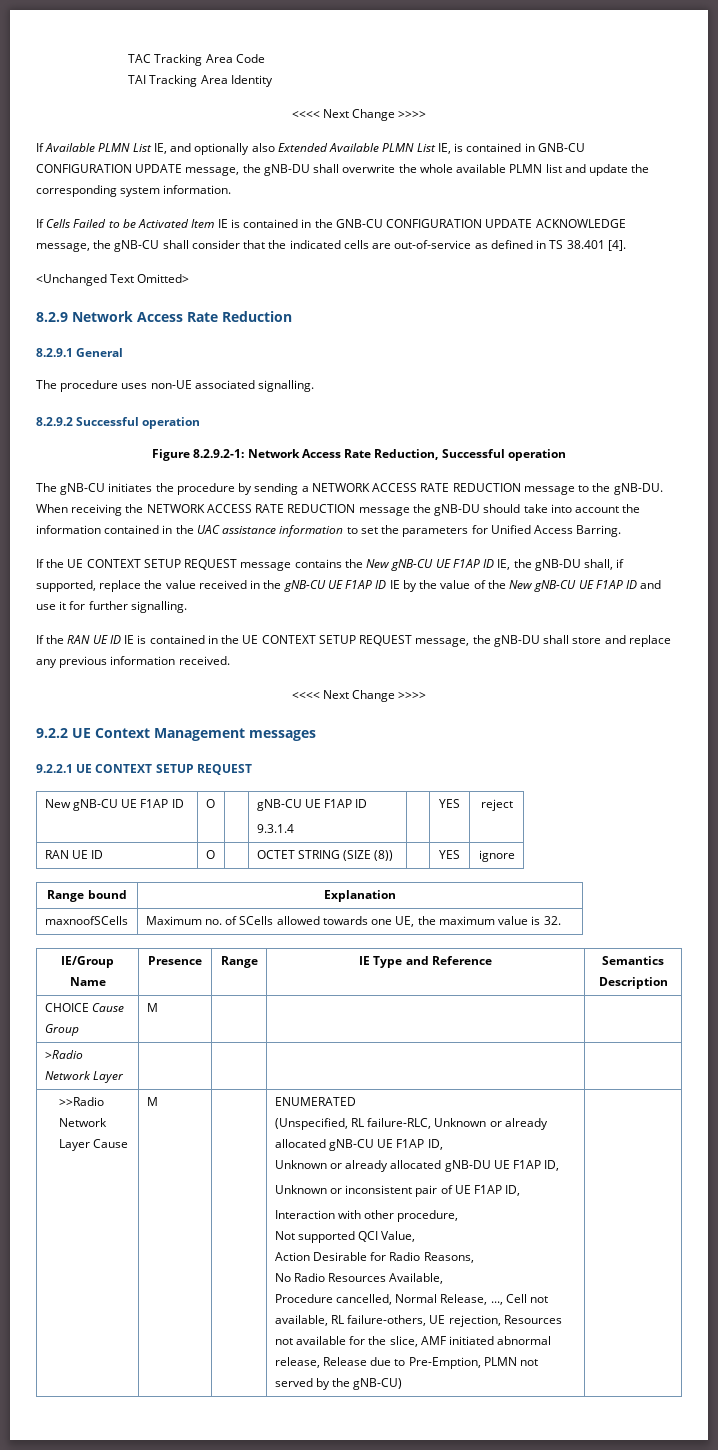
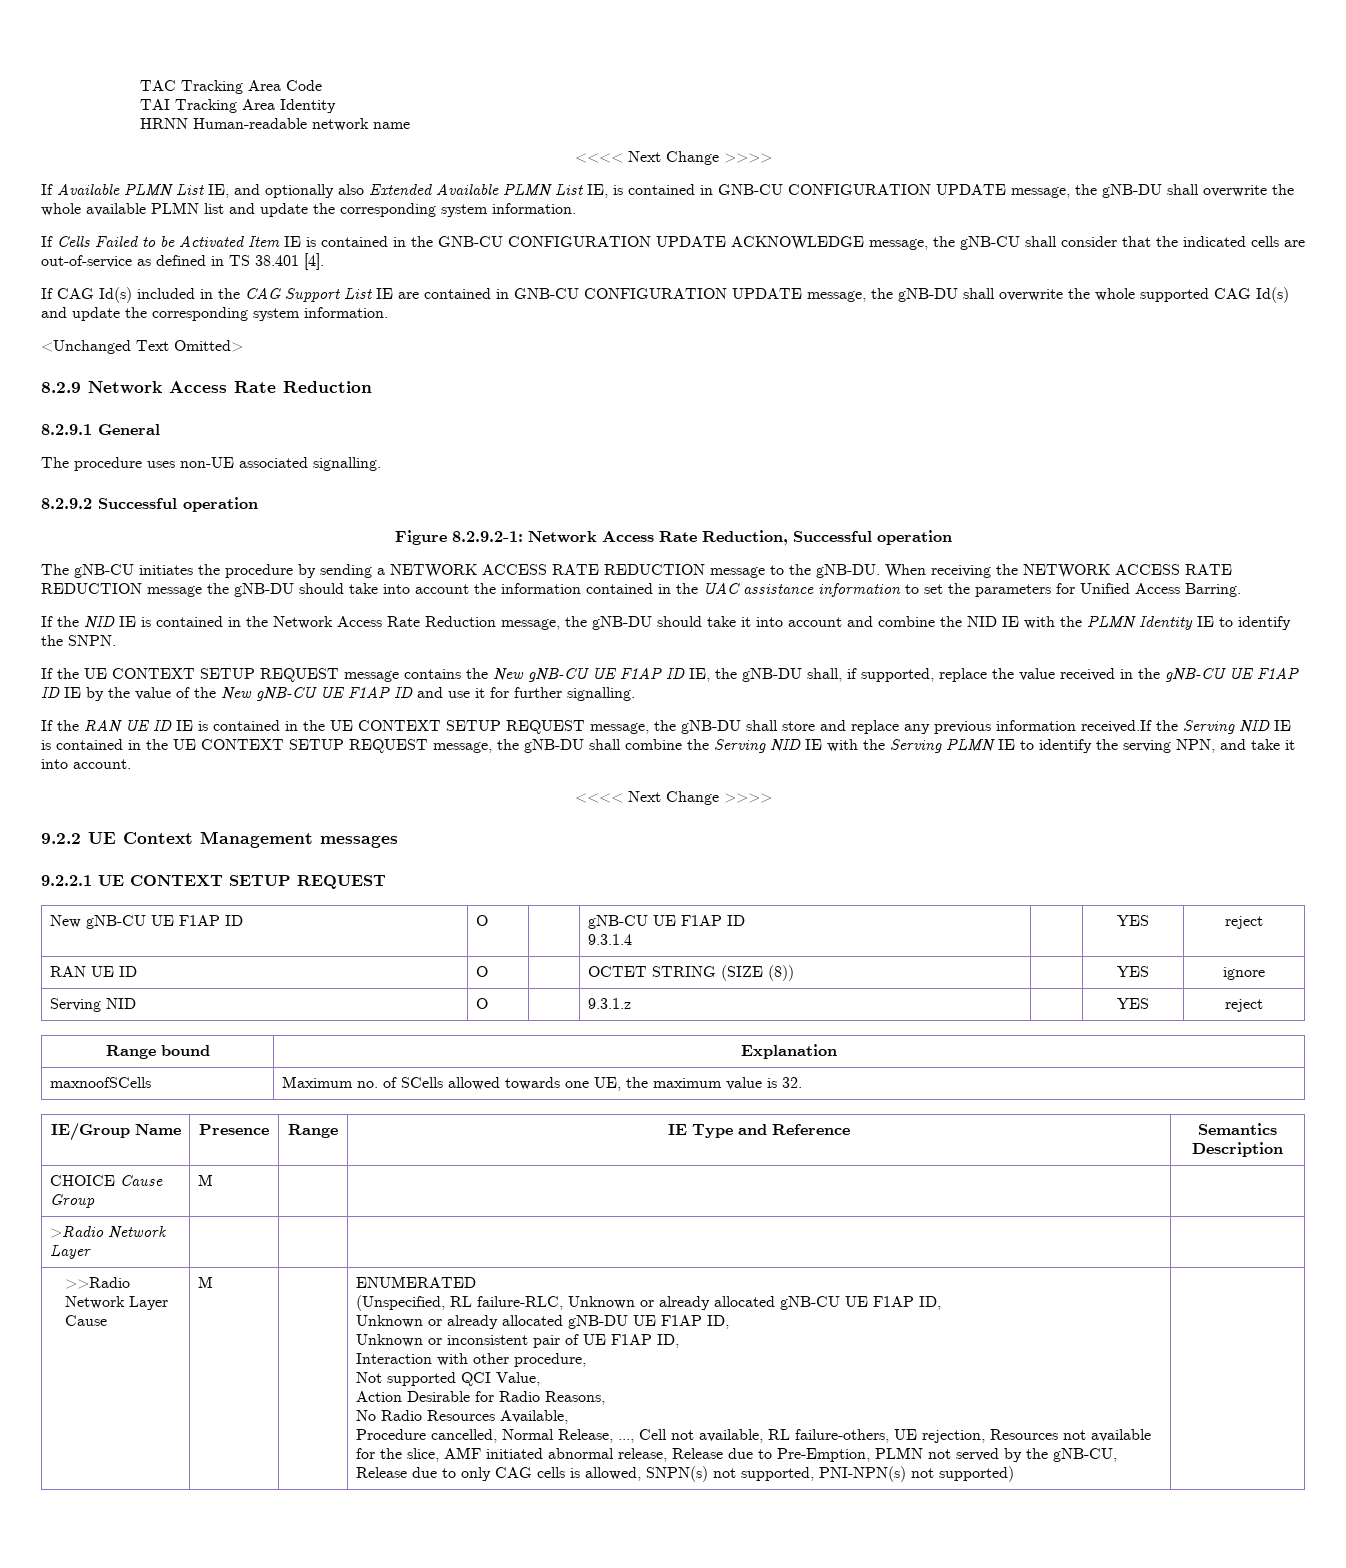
(273, 81) none -> [139,118,410,131] // HRNN Human-readable network name
(626, 245) none -> [41,287,1289,303] [41,307,388,321] // If CAG Id(s) included in the CAG Support List IE are contained in GNB-CU CONFIGURATION UPDATE message, the gNB-DU shall overwrite the whole supported CAG Id(s) and update the corresponding system information.
(622, 531) none -> [41,615,1291,630] [41,635,116,646] // If the NID IE is contained in the Network Access Rate Reduction message, the gNB-DU should take it into account and combine the NID IE with the PLMN Identity IE to identify the SNPN.
[178,656,230,665] received. -> [1081,720,1291,734] [41,738,1295,753] [41,759,131,769] received.If the Serving NID IE is contained in the UE CONTEXT SETUP REQUEST message, the gNB-DU shall combine the Serving NID IE with the Serving PLMN IE to identify the serving NPN, and take it into account.
(515, 856) none -> [49,998,136,1012] [475,998,488,1009] [587,998,631,1009] [1117,998,1149,1009] [1225,999,1263,1012] // Serving NID | O | | 9.3.1.z | | YES | reject
[353,1378,403,1390] gNB-CU) -> [1052,1448,1117,1462] [355,1466,1014,1482] gNB-CU, Release due to only CAG cells is allowed, SNPN(s) not supported, PNI-NPN(s) not supported)

